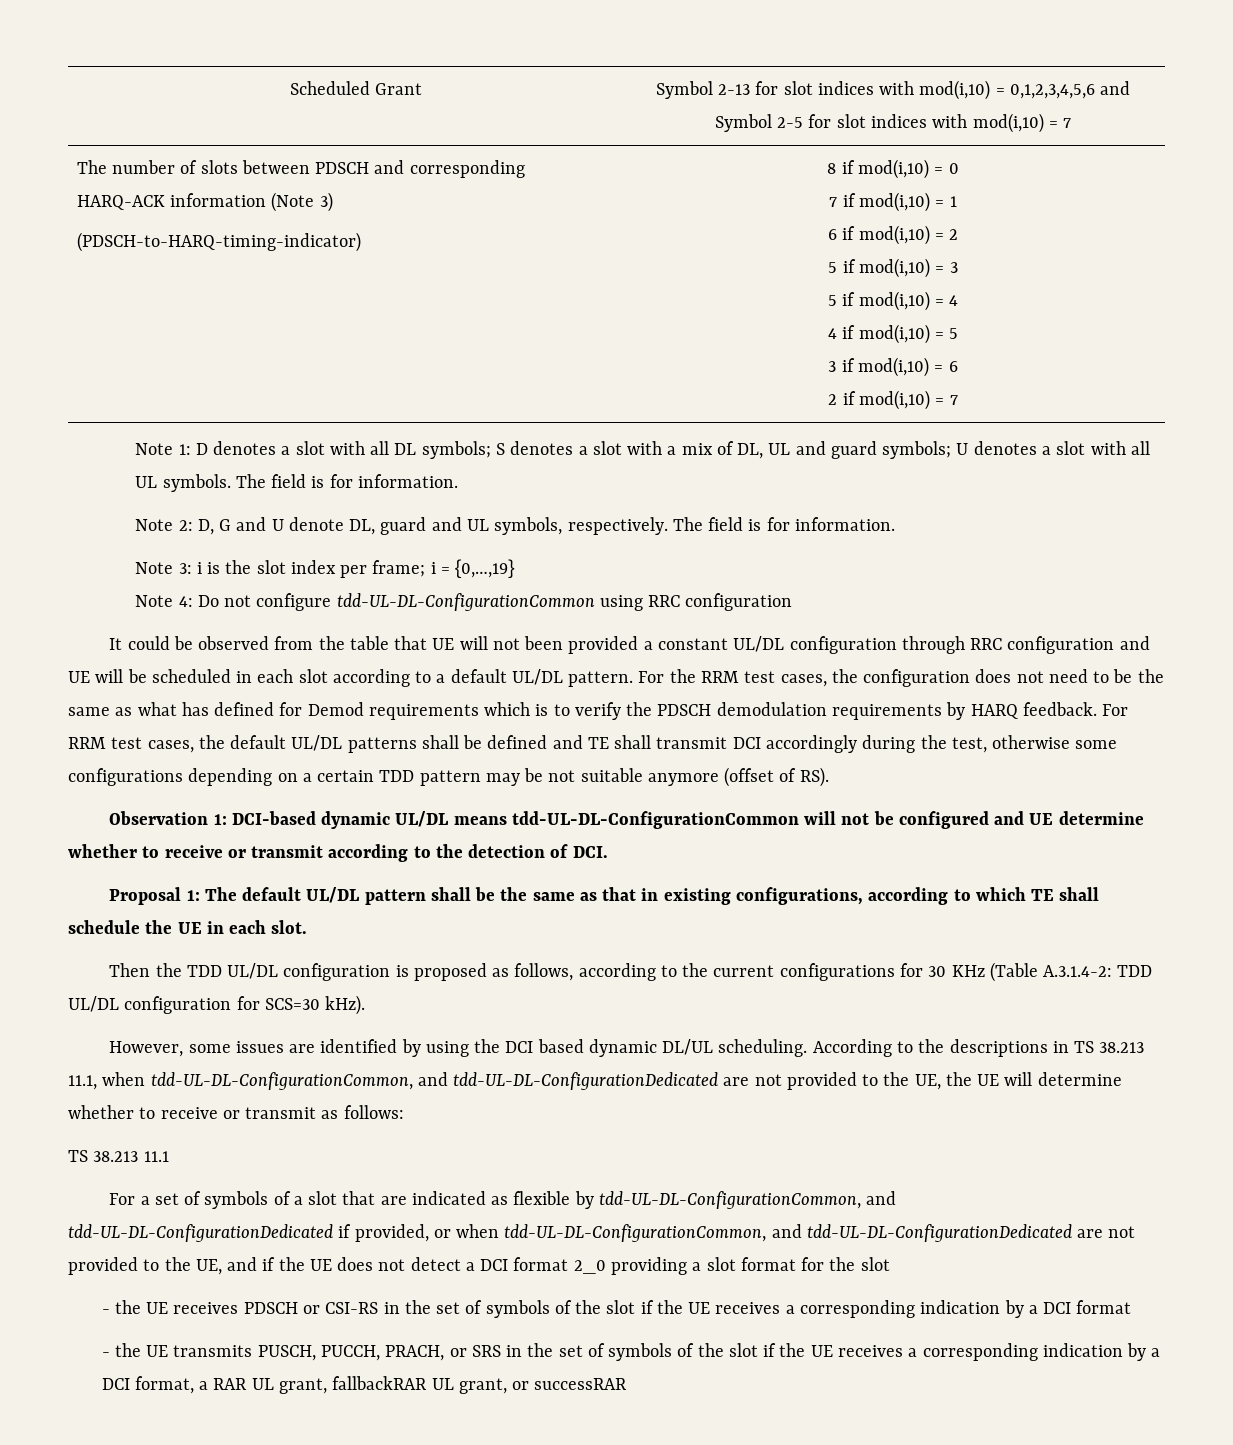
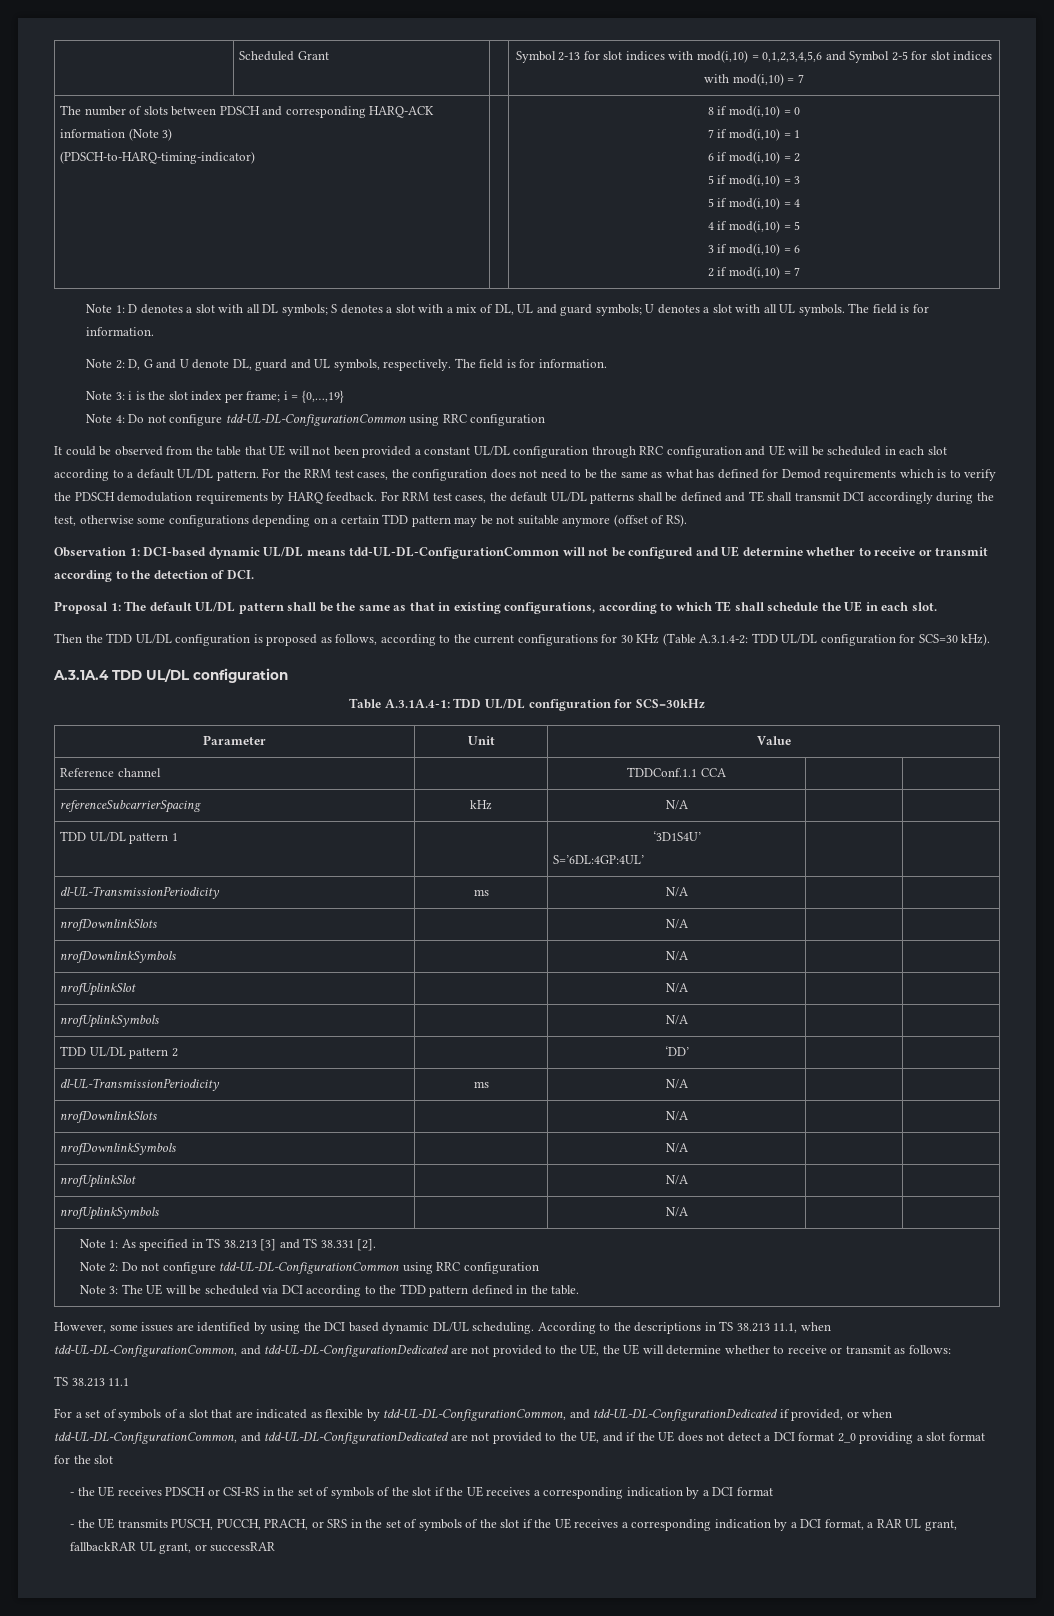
(366, 1005) none -> [53,668,288,683] [349,698,705,711] [203,735,266,745] [467,736,495,745] [756,736,791,745] [60,768,161,777] [627,767,726,777] [60,800,202,813] [470,800,492,810] [665,800,688,810] [60,831,178,844] [652,831,701,841] [553,855,645,864] [60,886,221,899] [473,889,489,896] [665,887,688,897] [60,919,158,931] [665,919,688,929] [60,951,177,963] [665,951,688,961] [60,983,137,996] [665,983,688,993] [60,1015,160,1028] [665,1015,688,1025] [60,1046,178,1059] [664,1046,689,1056] [60,1078,221,1091] [473,1081,489,1088] [665,1079,688,1089] [60,1111,158,1123] [665,1111,688,1121] [60,1143,177,1155] [665,1143,688,1153] [60,1175,137,1188] [665,1175,688,1185] [60,1207,160,1220] [665,1207,688,1217] [79,1238,377,1251] [79,1262,539,1274] [79,1284,580,1297] // A.3.1A.4 TDD UL/DL configuration // Table A.3.1A.4-1: TDD UL/DL configuration for SCS=30kHz // Parameter | Unit | Value // Reference channel | | TDDConf.1.1 CCA | | // referenceSubcarrierSpacing | kHz | N/A | | // TDD UL/DL pattern 1 | | ‘3D1S4U’ // S=’6DL:4GP:4UL’ | | // dl-UL-TransmissionPeriodicity | ms | N/A | | // nrofDownlinkSlots | | N/A | | // nrofDownlinkSymbols | | N/A | | // nrofUplinkSlot | | N/A | | // nrofUplinkSymbols | | N/A | | // TDD UL/DL pattern 2 | | ‘DD’ | | // dl-UL-TransmissionPeriodicity | ms | N/A | | // nrofDownlinkSlots | | N/A | | // nrofDownlinkSymbols | | N/A | | // nrofUplinkSlot | | N/A | | // nrofUplinkSymbols | | N/A | | // Note 1: As specified in TS 38.213 [3] and TS 38.331 [2]. // Note 2: Do not configure tdd-UL-DL-ConfigurationCommon using RRC configuration // Note 3: The UE will be scheduled via DCI according to the TDD pattern defined in the table.

